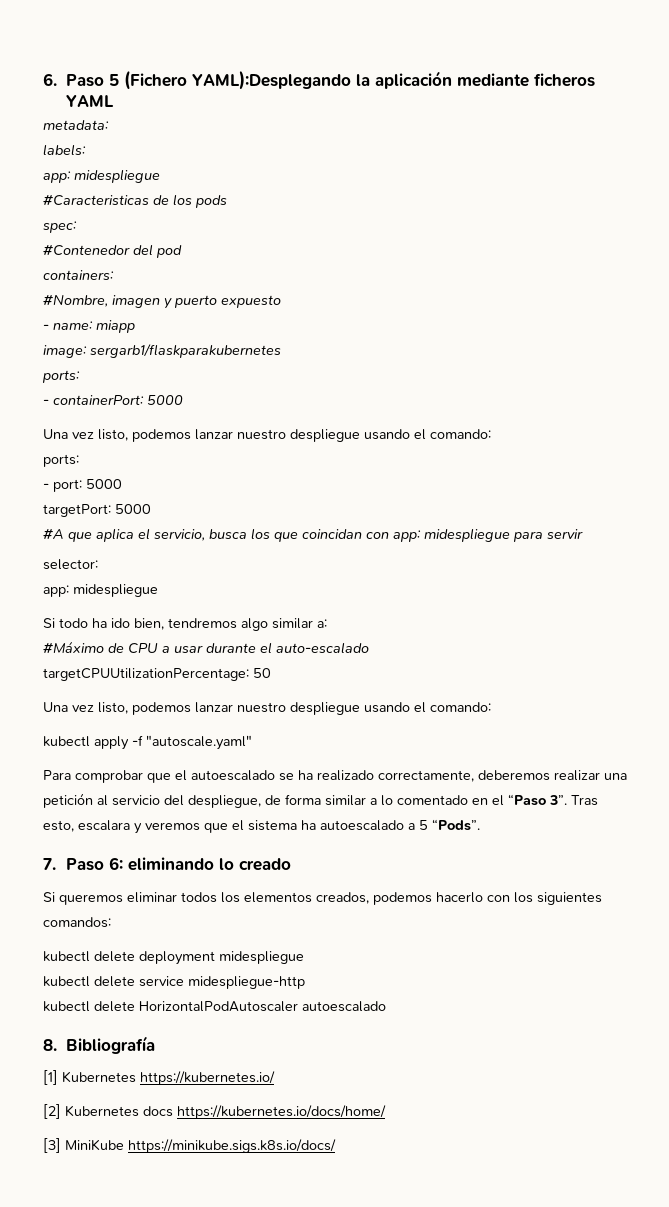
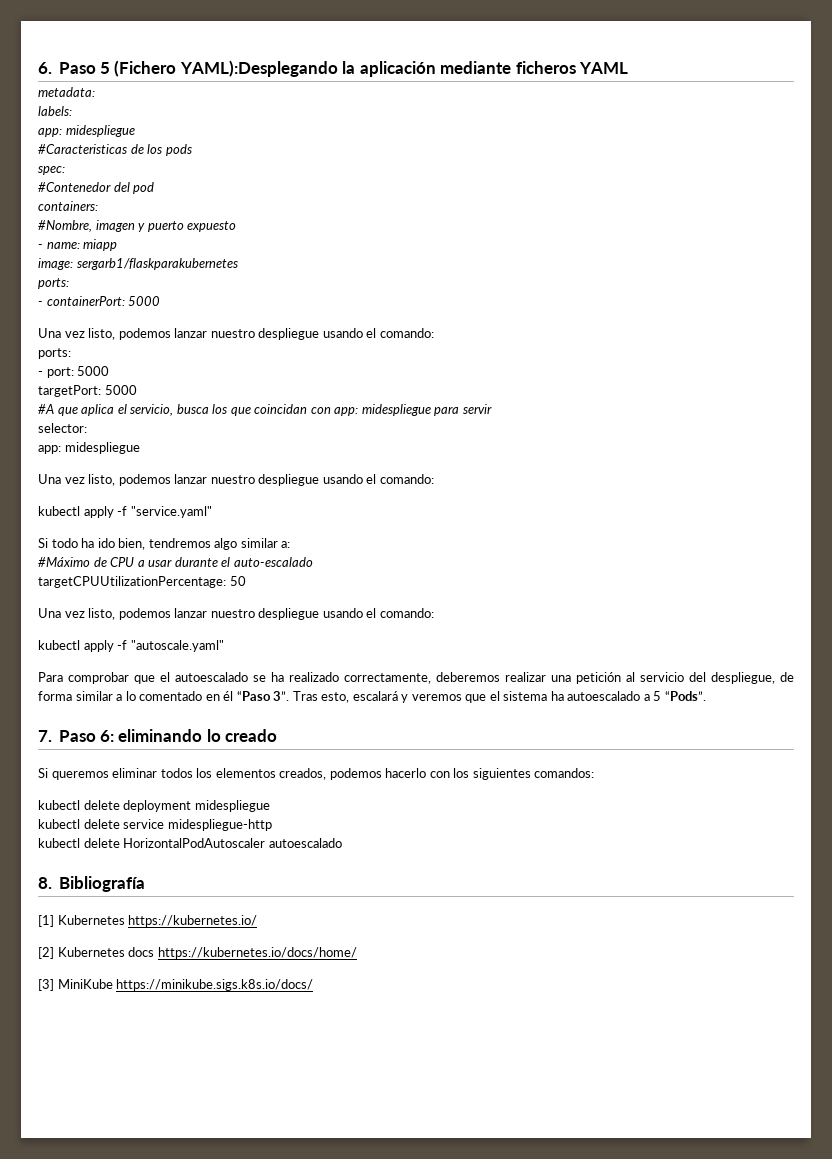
(158, 590) none -> [38,474,434,486] [38,506,212,518] // Una vez listo, podemos lanzar nuestro despliegue usando el comando: // kubectl apply -f "service.yaml"
[492,795,504,806] el -> [223,691,234,701] él
[78,820,130,831] escalara -> [352,691,398,701] escalará

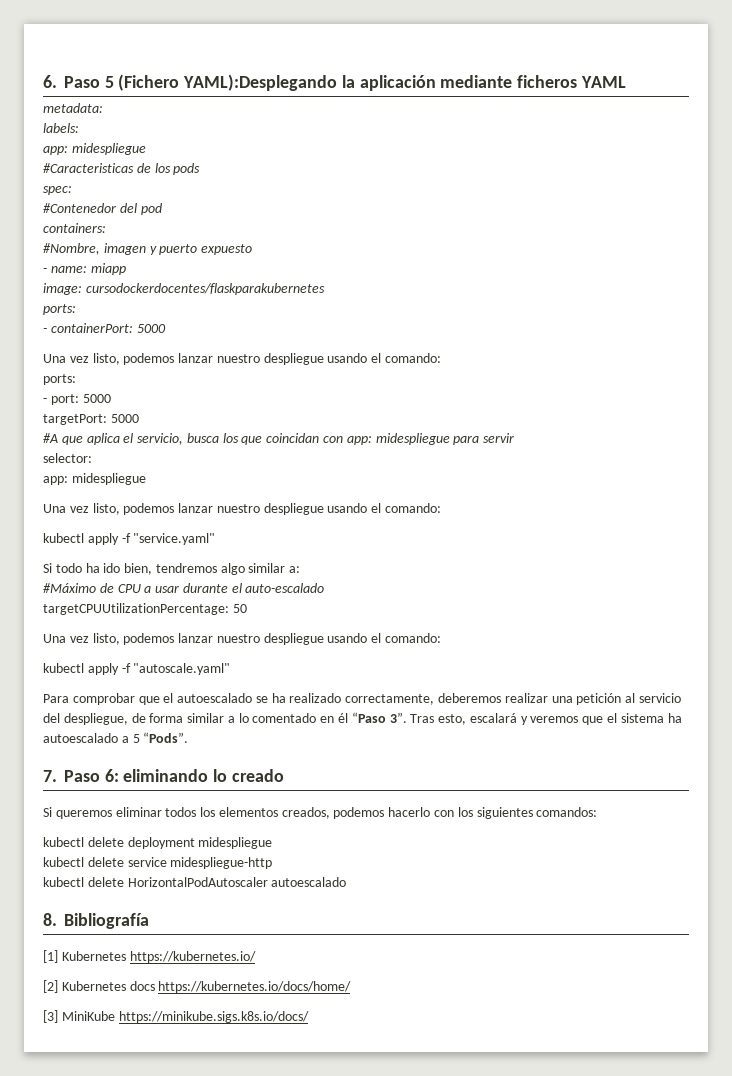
[76,258,238,270] sergarb1/flaskparakubernetes -> [85,283,325,295] cursodockerdocentes/flaskparakubernetes

